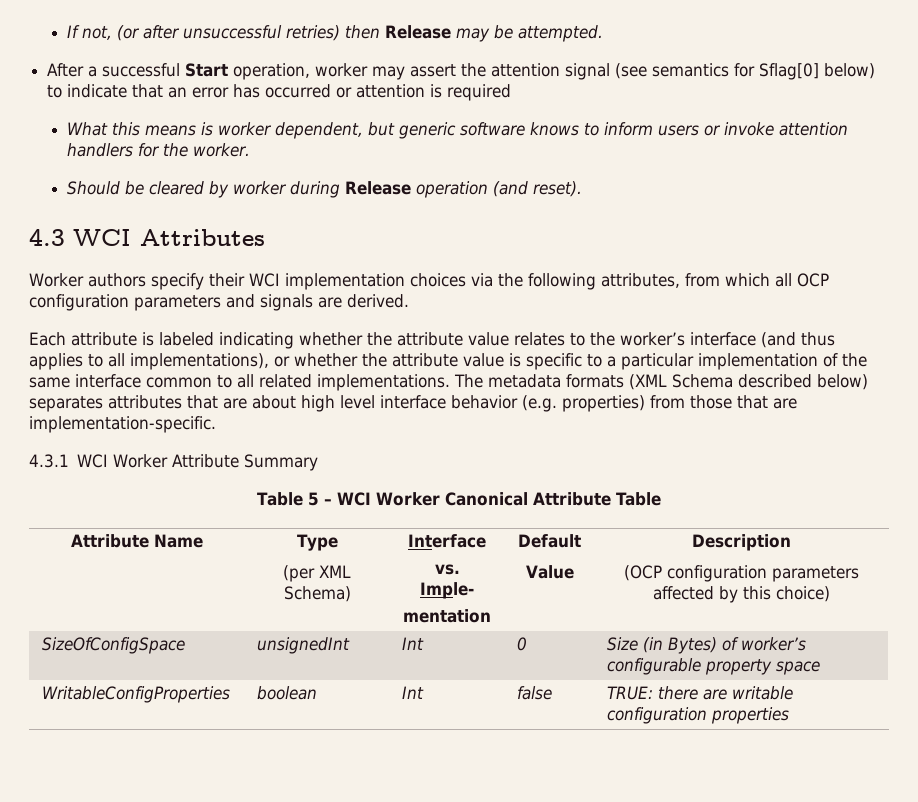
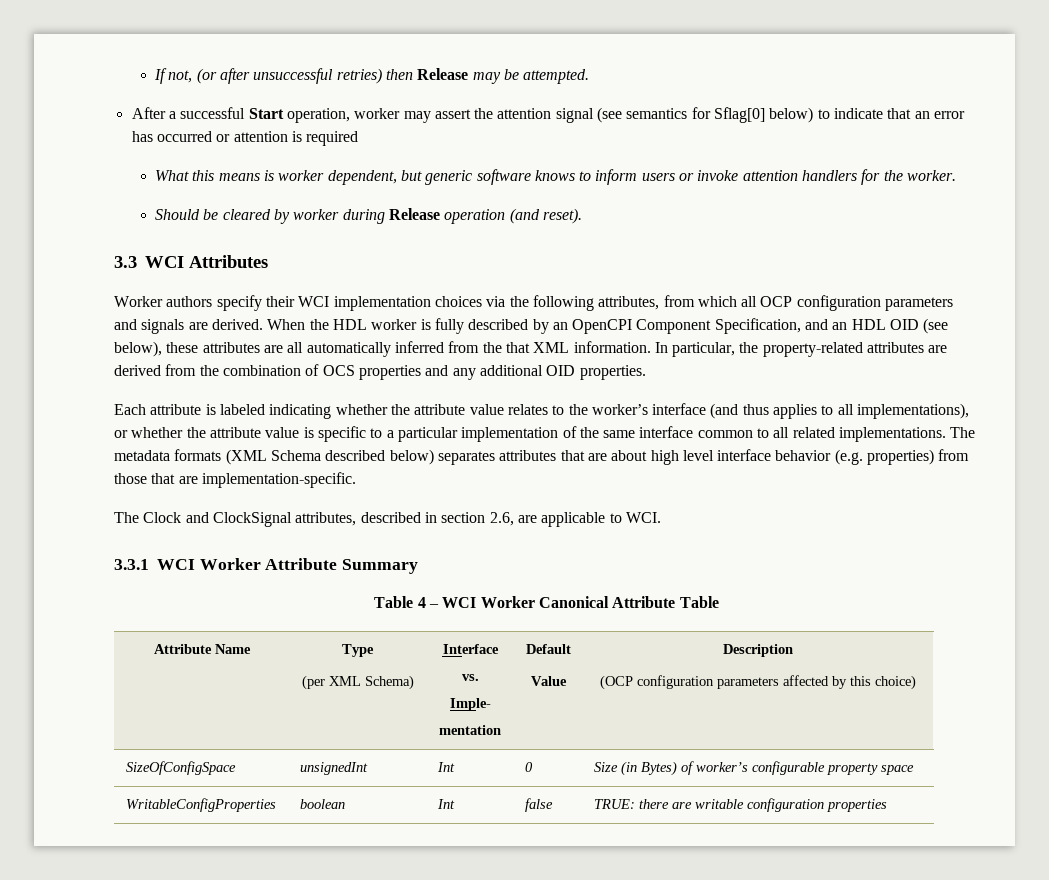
[29,228,65,246] 4.3 -> [114,256,137,268] 3.3
(409, 301) none -> [267,318,949,334] [114,341,948,357] [114,364,646,380] When the HDL worker is fully described by an OpenCPI Component Specification, and an HDL OID (see below), these attributes are all automatically inferred from the that XML information. In particular, the property-related attributes are derived from the combination of OCS properties and any additional OID properties.
[29,454,69,468] 4.3.1 -> [114,512,661,527] [114,559,149,570] The Clock and ClockSignal attributes, described in section 2.6, are applicable to WCI. // 3.3.1
[307,492,319,506] 5 -> [417,597,426,608] 4

